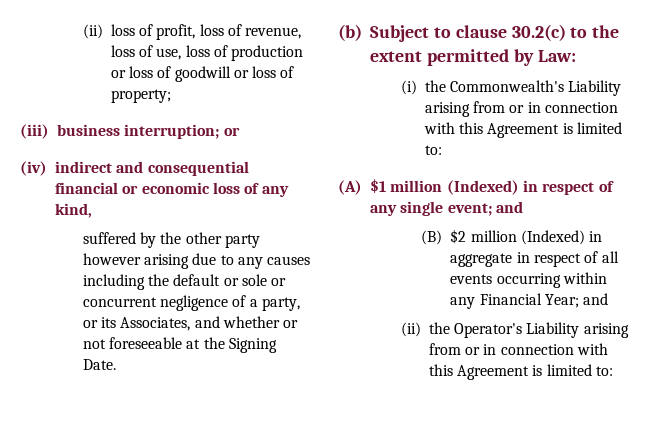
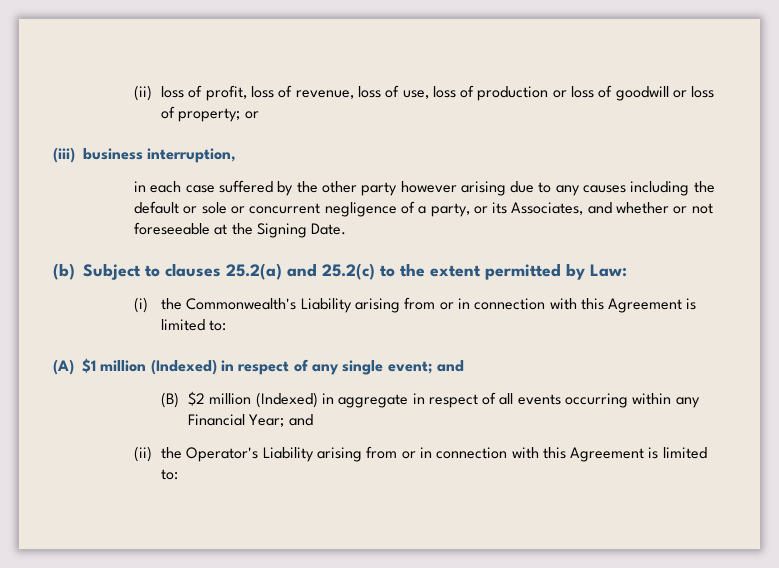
(171, 96) none -> [244,111,259,119] or
[124,124,240,139] [20,161,249,176] [55,182,289,197] [55,203,92,218] interruption; or // (iv) indirect and consequential financial or economic loss of any kind, // -> [147,148,237,163] [133,181,215,193] interruption, // in each case
[455,24,566,41] clause 30.2(c) -> [165,263,375,280] clauses 25.2(a) and 25.2(c)

